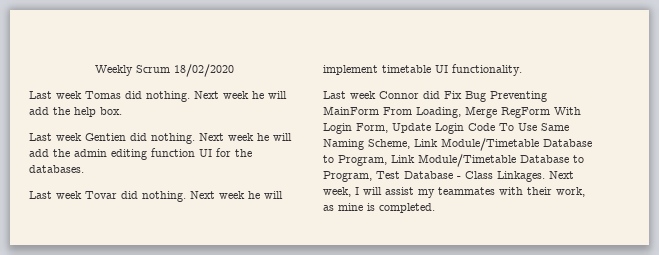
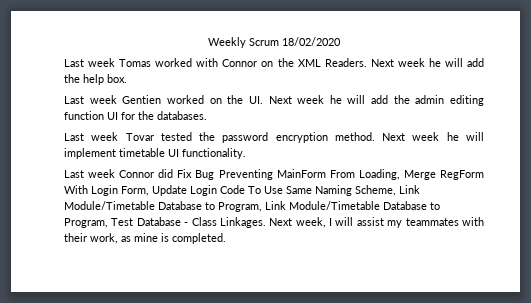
[125,91,190,102] did nothing. -> [155,58,367,67] worked with Connor on the XML Readers.
[130,133,195,144] did nothing. -> [166,95,263,104] worked on the UI.
[121,191,186,202] did nothing. -> [160,132,375,143] tested the password encryption method.

